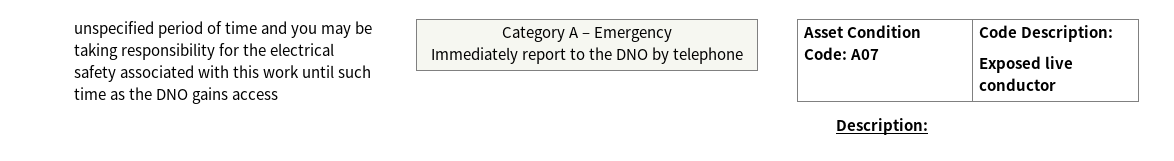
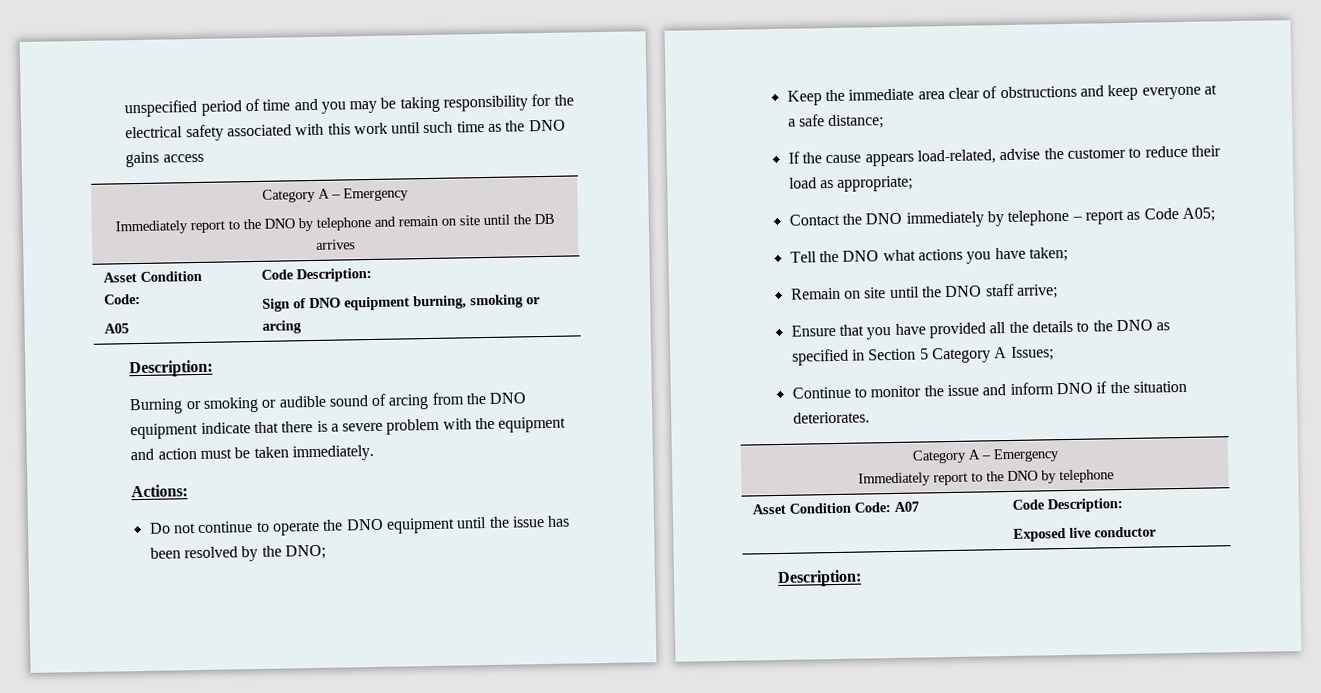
(673, 34) none -> [115,213,555,235] [316,239,356,250] [102,270,202,283] [103,293,141,305] [103,323,129,334] [260,267,372,283] [261,294,541,312] [261,320,302,334] [129,359,214,378] [129,392,527,415] [130,416,567,440] [130,444,374,462] [131,484,189,498] [148,515,571,536] [149,544,327,562] [786,84,1218,106] [787,114,885,130] [787,145,1222,167] [788,175,914,192] [788,207,1216,228] [789,246,1069,264] [790,283,1059,300] [790,319,1171,340] [791,346,1054,366] [791,380,1188,399] [792,411,870,424] [911,448,1060,464] // Immediately report to the DNO by telephone and remain on site until the DB arrives // Asset Condition Code: // A05 | Code Description: // Sign of DNO equipment burning, smoking or arcing // Description: // Burning or smoking or audible sound of arcing from the DNO equipment indicate that there is a severe problem with the equipment and action must be taken immediately. // Actions: // Do not continue to operate the DNO equipment until the issue has been resolved by the DNO; // Keep the immediate area clear of obstructions and keep everyone at a safe distance; // If the cause appears load-related, advise the customer to reduce their load as appropriate; // Contact the DNO immediately by telephone – report as Code A05; // Tell the DNO what actions you have taken; // Remain on site until the DNO staff arrive; // Ensure that you have provided all the details to the DNO as specified in Section 5 Category A Issues; // Continue to monitor the issue and inform DNO if the situation deteriorates. // Category A – Emergency

